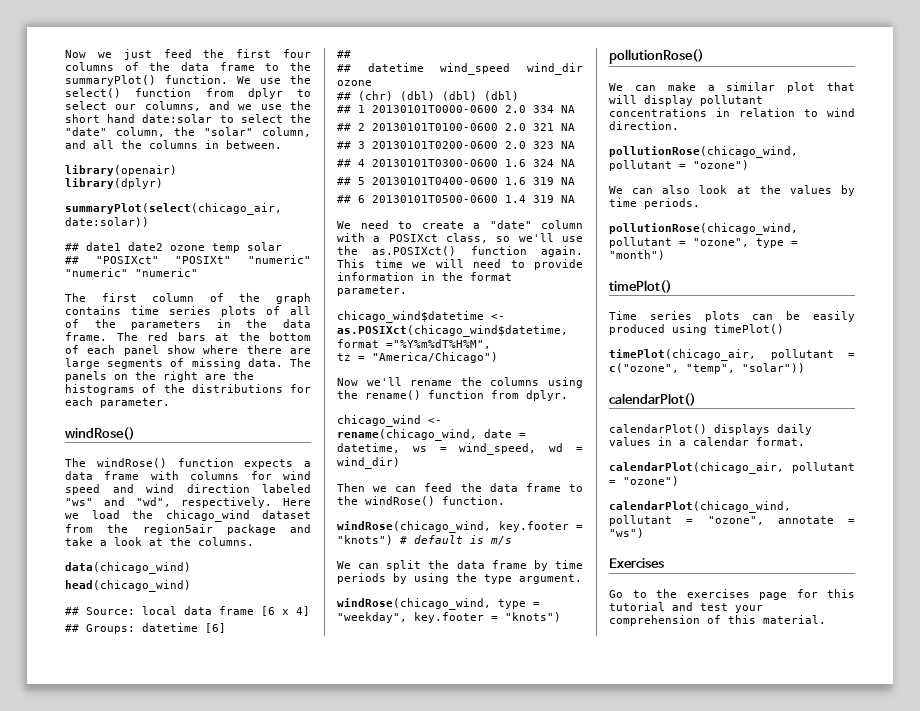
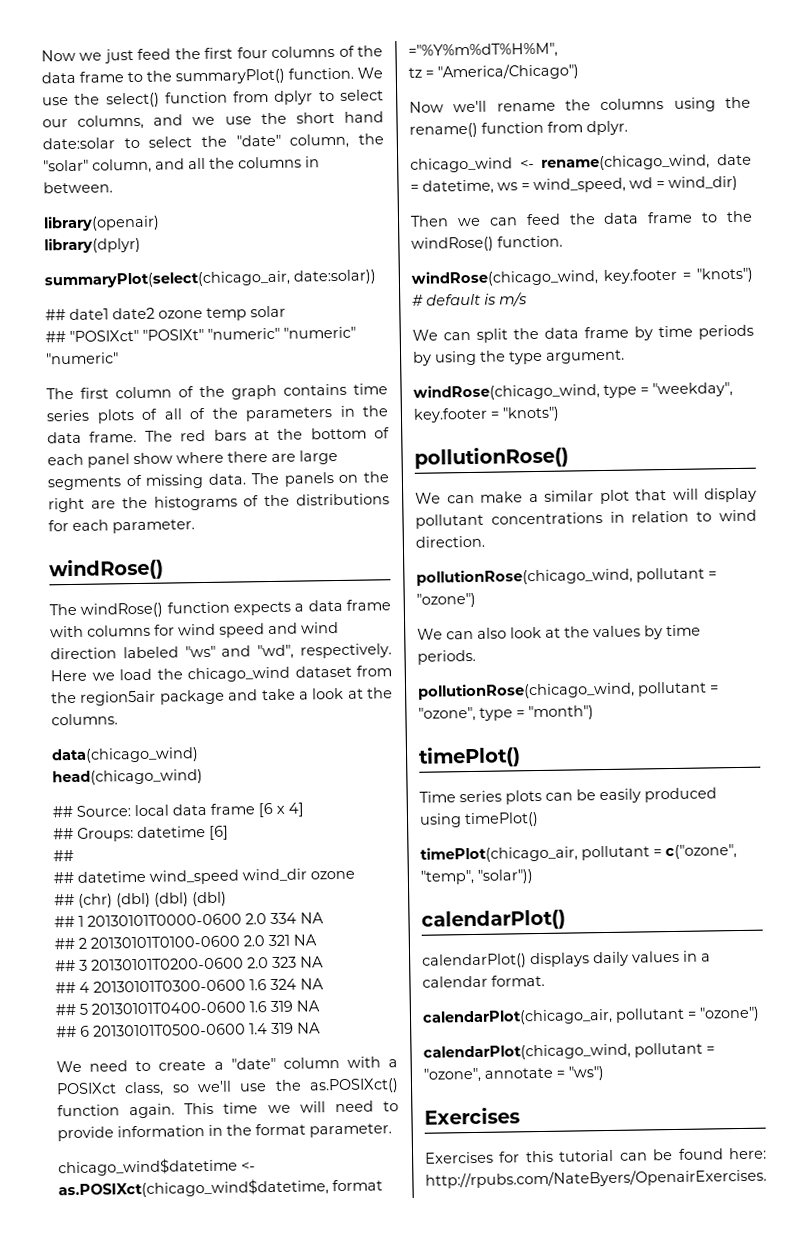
[609,589,855,600] [609,602,763,613] [609,615,826,626] Go to the exercises page for this tutorial and test your comprehension of this material. -> [425,1147,767,1164] [425,1168,767,1189] Exercises for this tutorial can be found here: http://rpubs.com/NateByers/OpenairExercises.

